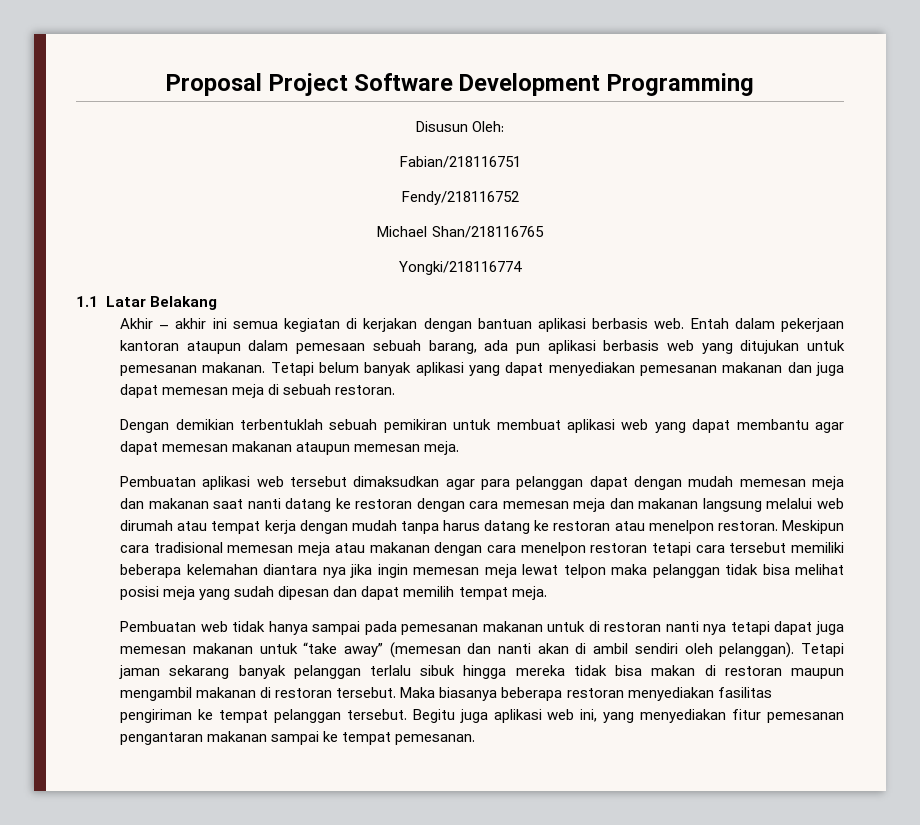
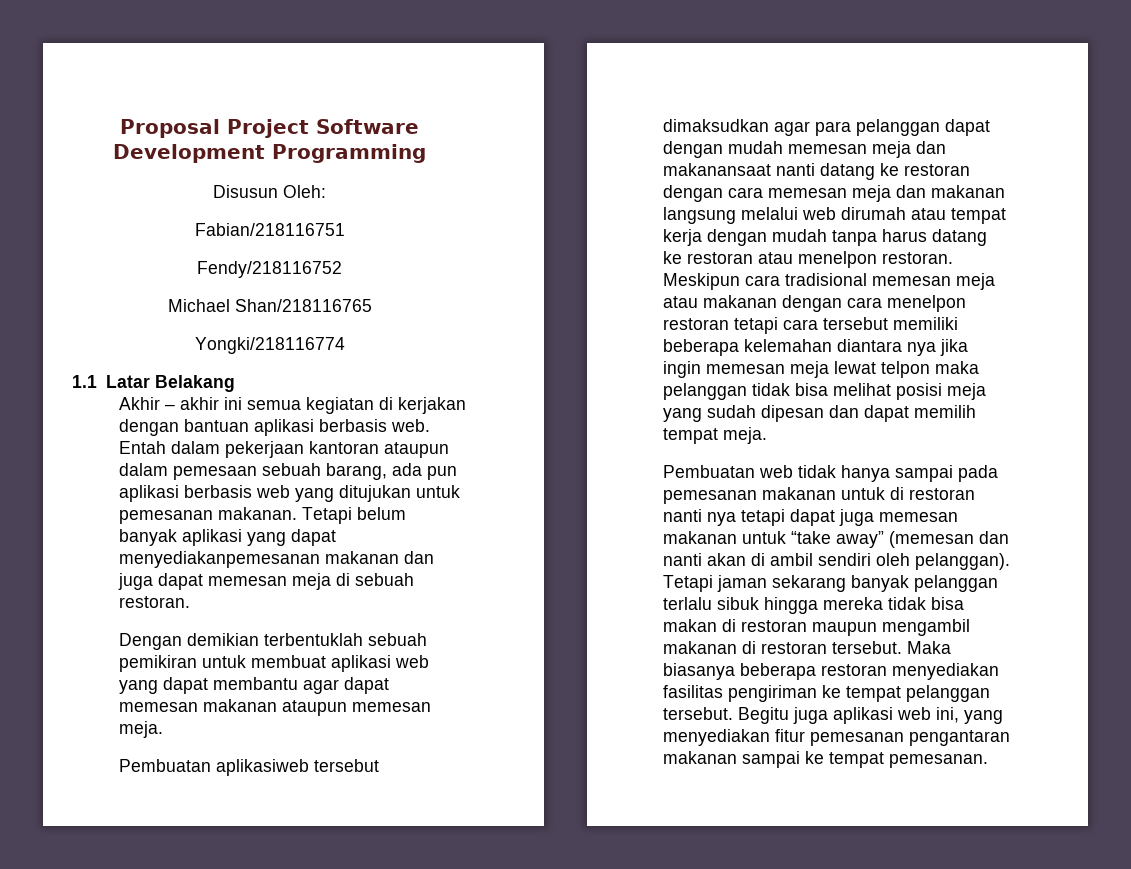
[548,362,718,376] menyediakan pemesanan -> [119,551,321,568] menyediakanpemesanan
[202,476,284,490] aplikasi web -> [216,759,310,776] aplikasiweb
[148,498,244,509] makanan saat -> [663,163,772,176] makanansaat

